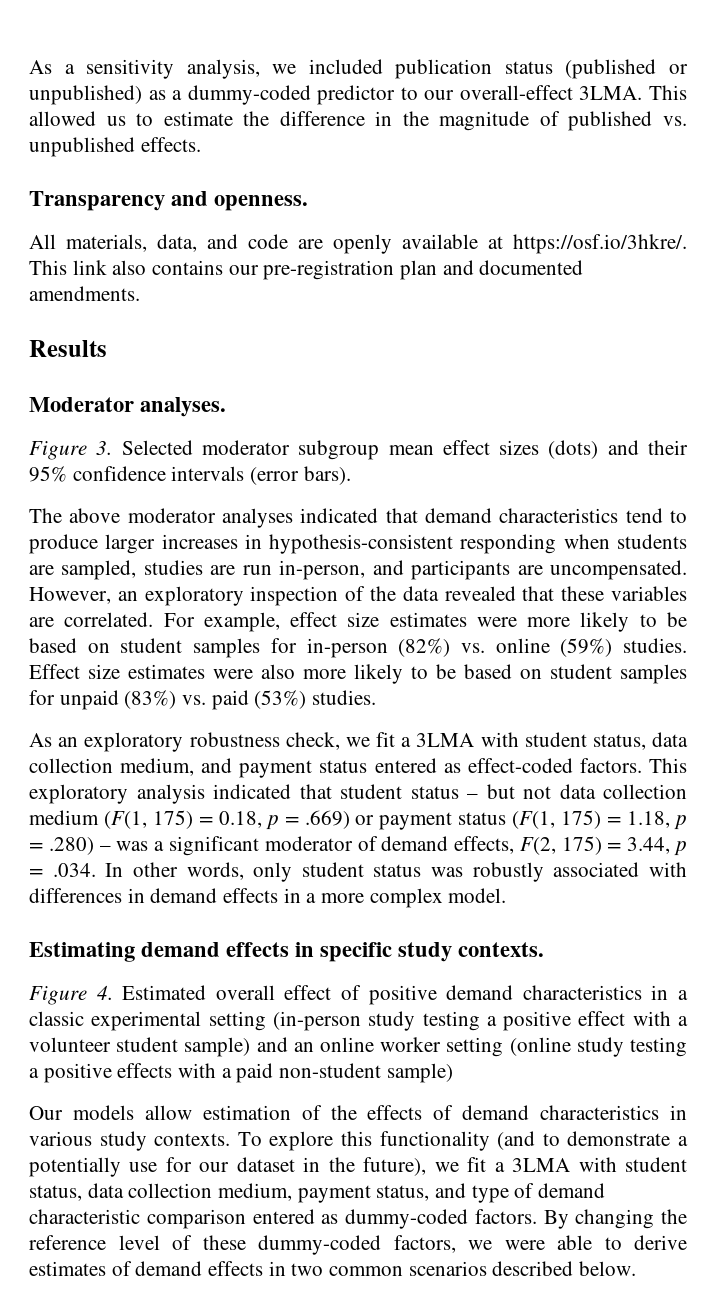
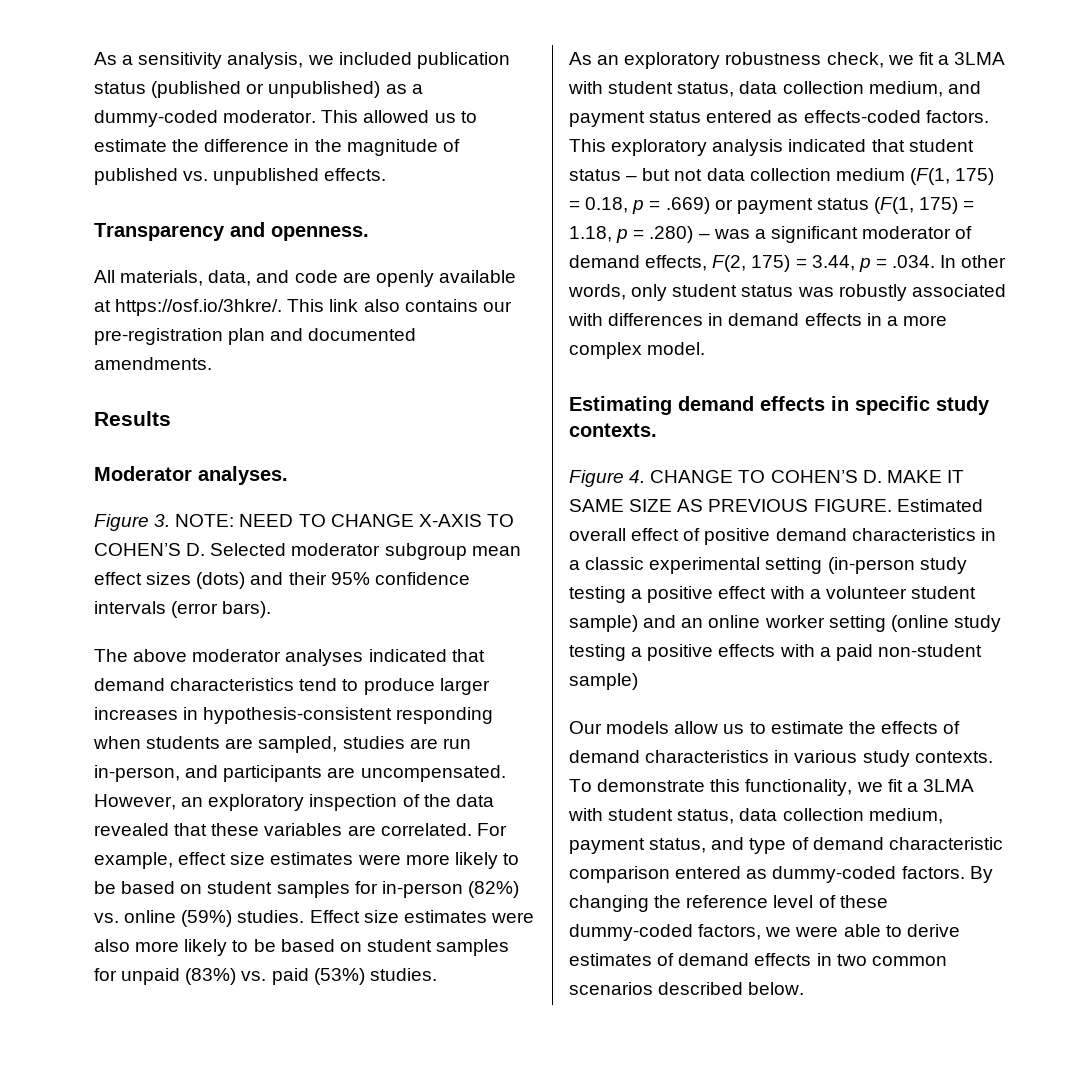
[317,85,643,105] predictor to our overall-effect 3LMA. -> [223,110,317,123] moderator.
(113, 448) none -> [175,514,514,527] [94,543,206,556] NOTE: NEED TO CHANGE X-AXIS TO COHEN’S D.
[467,758,573,773] effect-coded -> [803,110,921,123] effects-coded
(113, 992) none -> [650,470,964,483] [569,499,892,512] CHANGE TO COHEN’S D. MAKE IT SAME SIZE AS PREVIOUS FIGURE.
[202,1105,322,1120] estimation of -> [723,721,844,734] us to estimate
[269,1131,689,1151] [29,1157,427,1177] explore this functionality (and to demonstrate a potentially use for our dataset in the future), -> [597,779,853,796] demonstrate this functionality,

